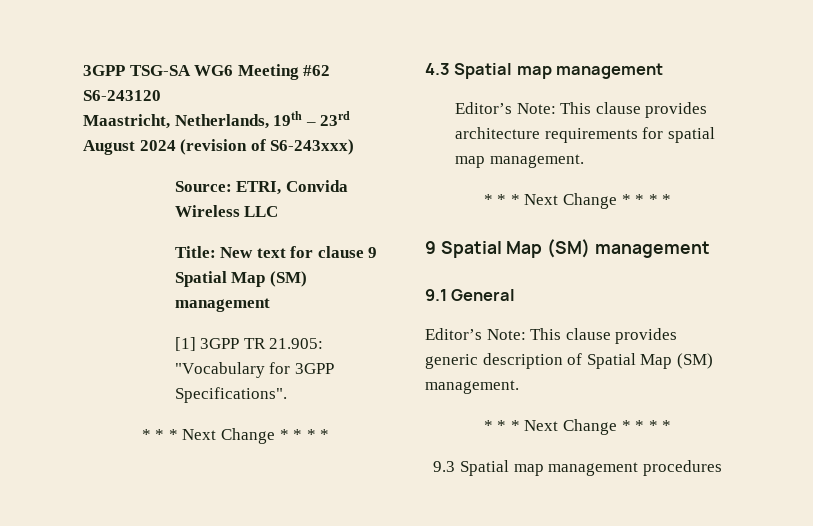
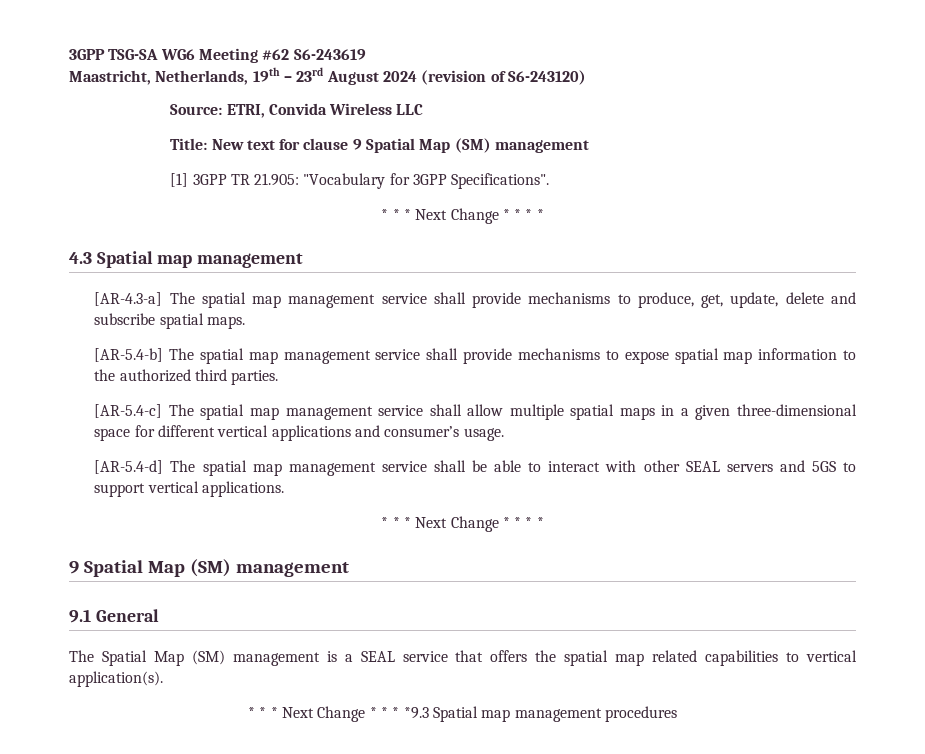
[83,90,161,101] S6-243120 -> [293,49,366,60] S6-243619
[270,139,355,155] S6-243xxx) -> [507,70,586,85] S6-243120)
[454,102,708,118] [454,127,715,143] [454,154,584,168] Editor’s Note: This clause provides architecture requirements for spatial map management. -> [94,292,857,308] [94,313,245,329] [94,348,856,364] [94,369,279,385] [94,404,857,420] [94,425,504,441] [94,460,856,476] [94,481,284,497] [AR-4.3-a] The spatial map management service shall provide mechanisms to produce, get, update, delete and subscribe spatial maps. // [AR-5.4-b] The spatial map management service shall provide mechanisms to expose spatial map information to the authorized third parties. // [AR-5.4-c] The spatial map management service shall allow multiple spatial maps in a given three-dimensional space for different vertical applications and consumer’s usage. // [AR-5.4-d] The spatial map management service shall be able to interact with other SEAL servers and 5GS to support vertical applications.
[425,328,678,344] [425,353,713,369] [425,380,519,394] [483,419,672,435] [433,461,456,472] Editor’s Note: This clause provides generic description of Spatial Map (SM) management. // * * * Next Change * * * * // 9.3 -> [69,650,858,666] [69,671,163,687] [248,706,429,722] The Spatial Map (SM) management is a SEAL service that offers the spatial map related capabilities to vertical application(s). // * * * Next Change * * * *9.3

